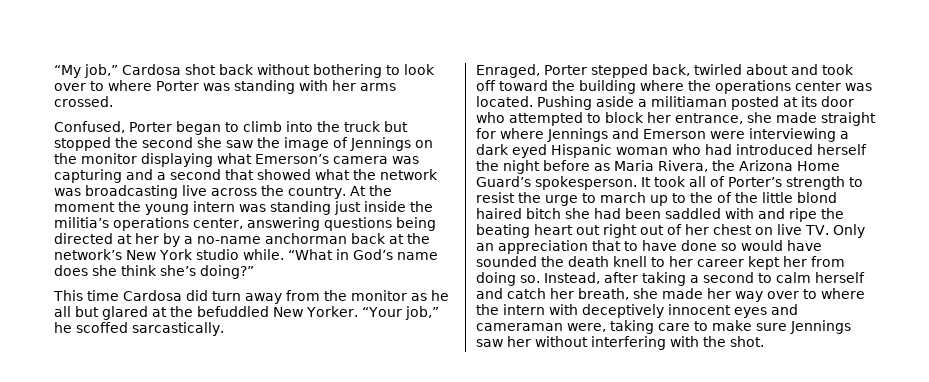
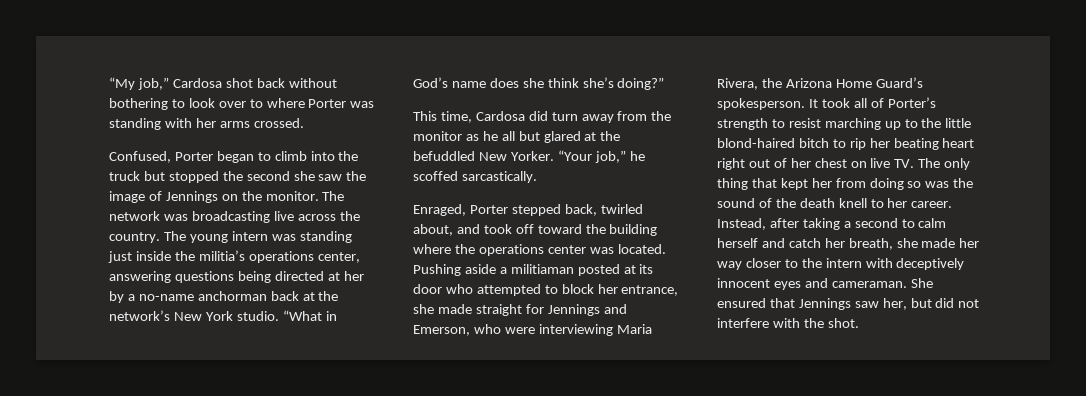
[81,153,419,167] [54,169,376,183] monitor displaying what Emerson’s camera was capturing and a second that showed what the -> [265,191,345,201] monitor. The
[349,185,392,196] [54,201,141,212] At the moment the -> [163,231,186,241] The
[195,249,284,260] studio while. -> [236,311,279,321] studio.
[87,290,119,301] time -> [440,111,472,123] time,
[746,64,788,75] about -> [413,224,453,236] about,
[500,128,544,139] where -> (544, 309) none
[643,128,849,142] [476,144,867,158] [476,160,610,174] Emerson were interviewing a dark eyed Hispanic woman who had introduced herself the night before as -> [413,324,613,336] Emerson, who were interviewing
[518,192,837,206] [476,208,844,222] the urge to march up to the of the little blond haired bitch she had been saddled with and ripe the -> [824,118,972,130] [717,138,890,150] marching up to the little blond-haired bitch to rip her
[576,225,600,235] out -> (975, 143) none
[832,224,865,238] [476,240,822,254] [476,256,537,267] Only an appreciation that to have done so would have sounded -> [918,158,971,170] [717,178,974,190] [717,198,772,208] The only thing that kept her from doing so was the sound of
[697,256,845,270] [476,272,540,286] career kept her from doing so. -> [911,201,953,208] career.
[767,288,865,299] over to where -> [745,258,798,268] closer to
[476,320,851,334] [476,336,666,350] cameraman were, taking care to make sure Jennings saw her without interfering -> [831,278,933,288] [717,298,980,310] [717,318,769,328] cameraman. She ensured that Jennings saw her, but did not interfere

